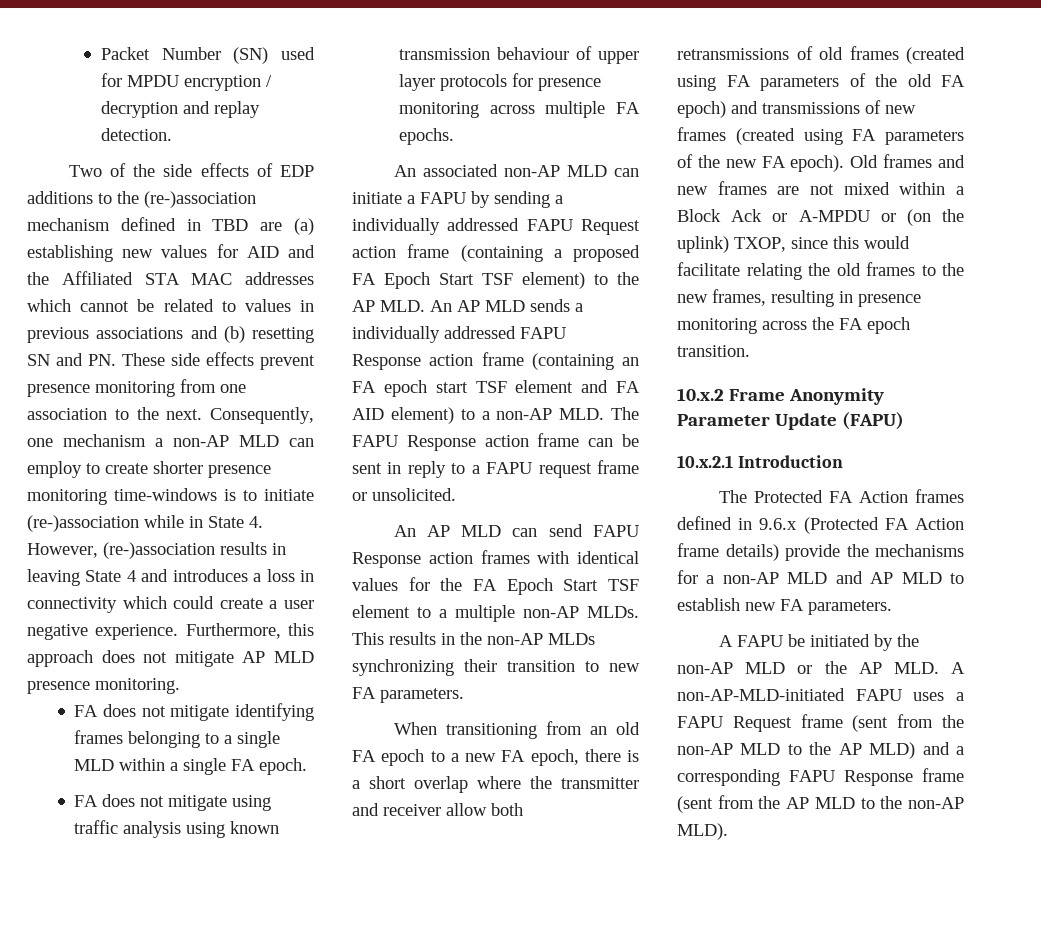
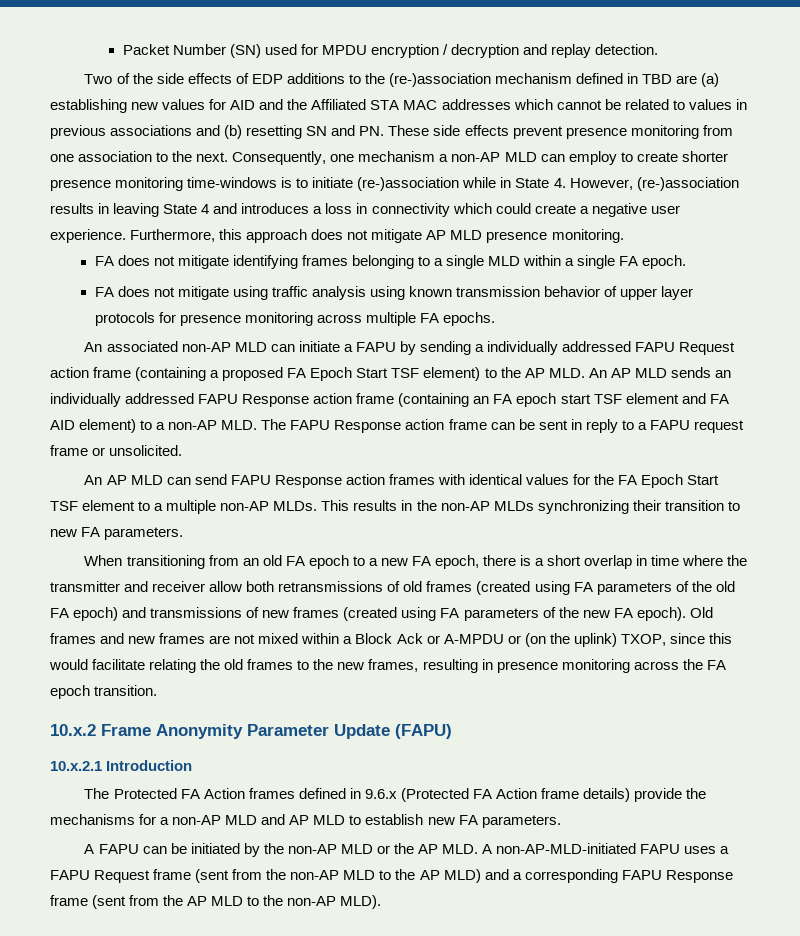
[284,600,314,609] [27,624,88,640] user negative -> [591,203,680,217] negative user
[497,47,570,60] behaviour -> [544,286,601,297] behavior
[575,303,583,312] a -> [714,370,731,378] an
(468, 784) none -> [636,555,680,566] in time
(783, 641) none -> [142,846,167,854] can

